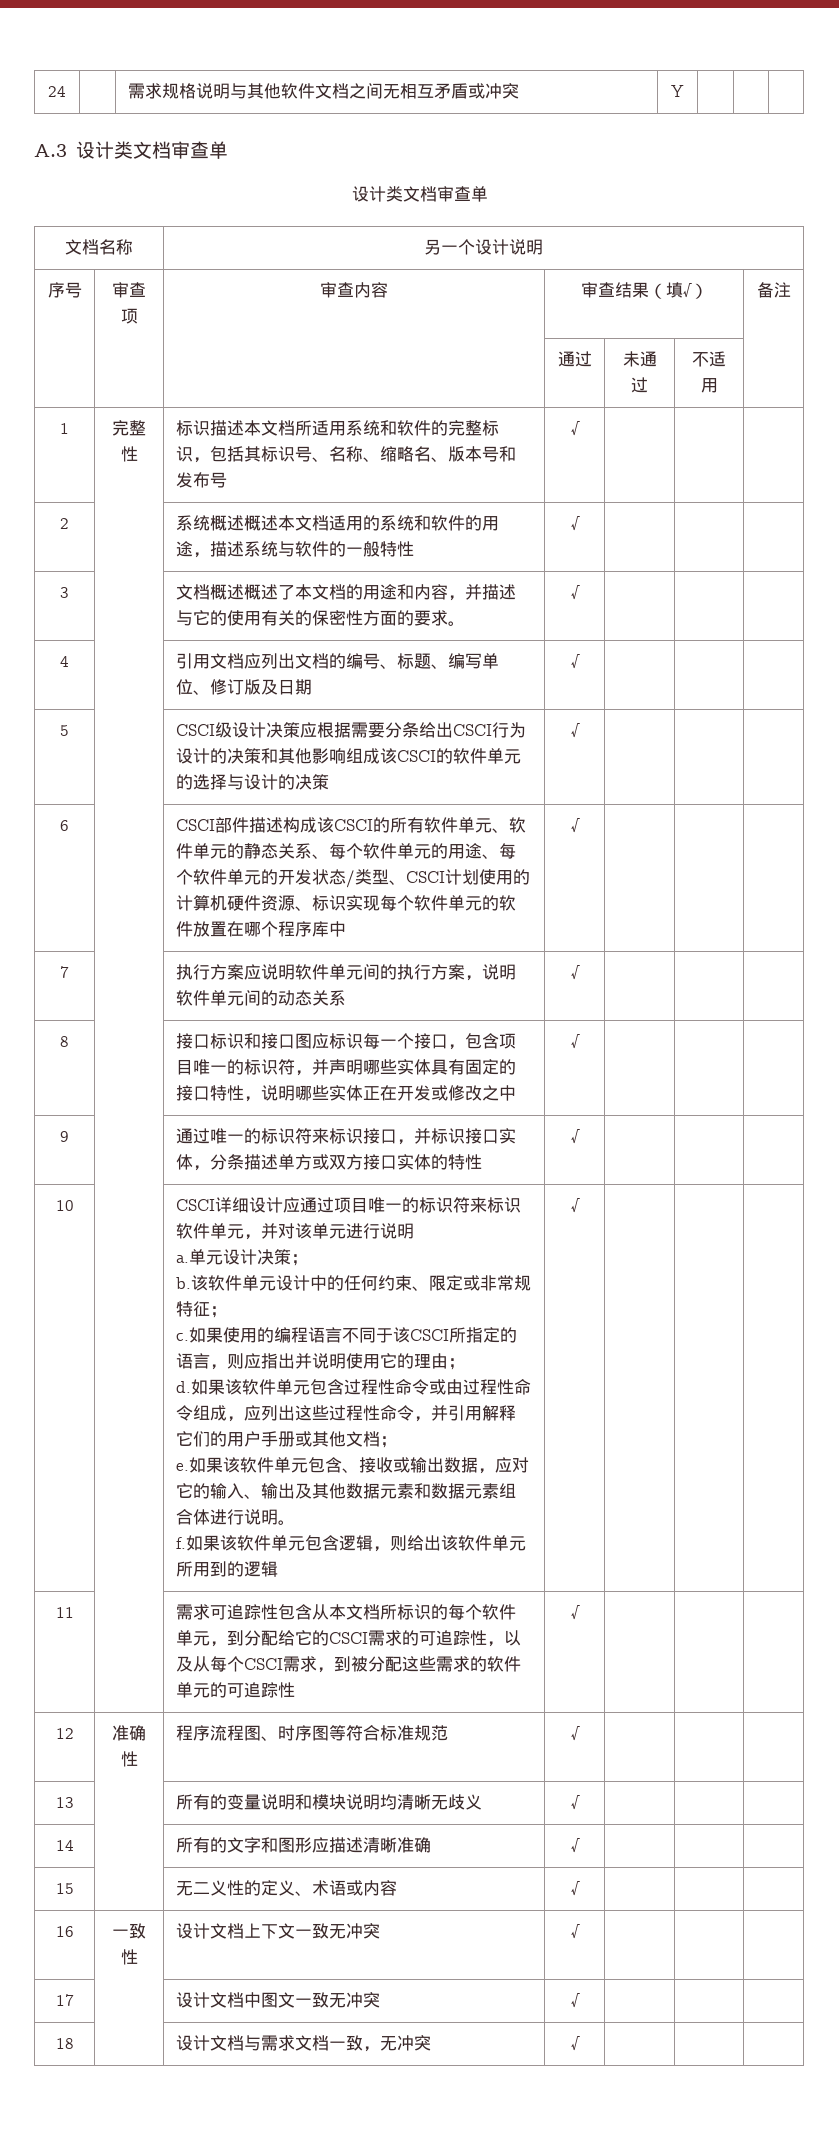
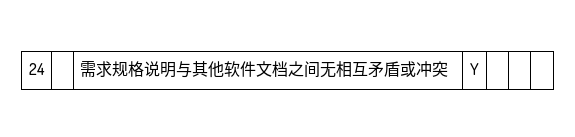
[34,141,228,159] [351,186,488,202] [65,239,133,255] [424,239,543,255] [47,282,82,298] [112,282,146,298] [120,308,138,324] [319,282,388,298] [580,282,708,299] [756,282,791,298] [557,351,592,367] [622,351,657,367] [631,377,648,393] [692,351,726,367] [700,378,718,393] [60,423,69,434] [112,420,146,436] [120,446,138,462] [176,420,500,436] [176,446,517,463] [176,472,228,488] [570,421,580,436] [60,518,69,529] [176,515,500,531] [176,541,415,558] [570,516,580,531] [60,587,69,598] [176,584,517,601] [176,610,466,626] [570,585,580,600] [60,656,69,667] [176,653,500,669] [176,679,313,695] [570,654,580,669] [60,725,69,736] [176,722,527,738] [176,748,522,764] [176,774,330,790] [570,723,580,738] [60,820,69,831] [176,817,527,833] [176,843,517,859] [176,869,531,888] [176,895,517,911] [176,921,347,937] [570,818,580,833] [60,966,69,978] [176,964,517,981] [176,990,347,1006] [570,965,580,980] [60,1036,69,1047] [176,1033,517,1050] [176,1059,517,1076] [176,1085,517,1102] [570,1034,580,1049] [60,1131,69,1142] [176,1128,517,1145] [176,1154,483,1171] [570,1129,580,1144] [55,1200,74,1211] [176,1197,522,1213] [176,1223,415,1240] [176,1249,309,1266] [176,1275,532,1291] [176,1301,228,1318] [176,1327,518,1343] [176,1353,466,1370] [176,1379,532,1395] [176,1405,517,1422] [176,1431,398,1448] [176,1457,530,1474] [176,1483,517,1499] [176,1509,296,1525] [176,1535,527,1552] [176,1561,279,1577] [570,1198,580,1213] [55,1607,74,1618] [176,1604,517,1620] [176,1630,522,1647] [176,1656,522,1673] [176,1682,296,1698] [570,1605,580,1620] [55,1728,74,1739] [112,1725,146,1741] [120,1751,138,1767] [176,1725,449,1741] [570,1726,580,1741] [55,1797,74,1808] [176,1794,483,1810] [570,1795,580,1810] [55,1840,74,1851] [176,1837,432,1853] [570,1838,580,1853] [55,1883,74,1894] [176,1880,398,1896] [570,1881,580,1896] [55,1926,74,1937] [112,1923,146,1939] [120,1949,138,1965] [176,1923,381,1939] [570,1924,580,1939] [55,1994,74,2006] [176,1992,381,2008] [570,1993,580,2008] [55,2038,74,2049] [176,2035,432,2052] [570,2036,580,2051] // A.3设计类文档审查单 // 设计类文档审查单 // 文档名称 | 另一个设计说明 // 序号 | 审查项 | 审查内容 | 审查结果（填√） | 备注 // | | | 通过 | 未通过 | 不适用 | // 1 | 完整性 | 标识描述本文档所适用系统和软件的完整标识，包括其标识号、名称、缩略名、版本号和发布号 | √ | | | // 2 | | 系统概述概述本文档适用的系统和软件的用途，描述系统与软件的一般特性 | √ | | | // 3 | | 文档概述概述了本文档的用途和内容，并描述与它的使用有关的保密性方面的要求。 | √ | | | // 4 | | 引用文档应列出文档的编号、标题、编写单位、修订版及日期 | √ | | | // 5 | | CSCI级设计决策应根据需要分条给出CSCI行为设计的决策和其他影响组成该CSCI的软件单元的选择与设计的决策 | √ | | | // 6 | | CSCI部件描述构成该CSCI的所有软件单元、软件单元的静态关系、每个软件单元的用途、每个软件单元的开发状态/类型、CSCI计划使用的计算机硬件资源、标识实现每个软件单元的软件放置在哪个程序库中 | √ | | | // 7 | | 执行方案应说明软件单元间的执行方案，说明软件单元间的动态关系 | √ | | | // 8 | | 接口标识和接口图应标识每一个接口，包含项目唯一的标识符，并声明哪些实体具有固定的接口特性，说明哪些实体正在开发或修改之中 | √ | | | // 9 | | 通过唯一的标识符来标识接口，并标识接口实体，分条描述单方或双方接口实体的特性 | √ | | | // 10 | | CSCI详细设计应通过项目唯一的标识符来标识软件单元，并对该单元进行说明 // a.单元设计决策； // b.该软件单元设计中的任何约束、限定或非常规特征； // c.如果使用的编程语言不同于该CSCI所指定的语言，则应指出并说明使用它的理由； // d.如果该软件单元包含过程性命令或由过程性命令组成，应列出这些过程性命令，并引用解释它们的用户手册或其他文档； // e.如果该软件单元包含、接收或输出数据，应对它的输入、输出及其他数据元素和数据元素组合体进行说明。 // f.如果该软件单元包含逻辑，则给出该软件单元所用到的逻辑 | √ | | | // 11 | | 需求可追踪性包含从本文档所标识的每个软件单元，到分配给它的CSCI需求的可追踪性，以及从每个CSCI需求，到被分配这些需求的软件单元的可追踪性 | √ | | | // 12 | 准确性 | 程序流程图、时序图等符合标准规范 | √ | | | // 13 | | 所有的变量说明和模块说明均清晰无歧义 | √ | | | // 14 | | 所有的文字和图形应描述清晰准确 | √ | | | // 15 | | 无二义性的定义、术语或内容 | √ | | | // 16 | 一致性 | 设计文档上下文一致无冲突 | √ | | | // 17 | | 设计文档中图文一致无冲突 | √ | | | // 18 | | 设计文档与需求文档一致，无冲突 | √ | | | -> (479, 69) none

